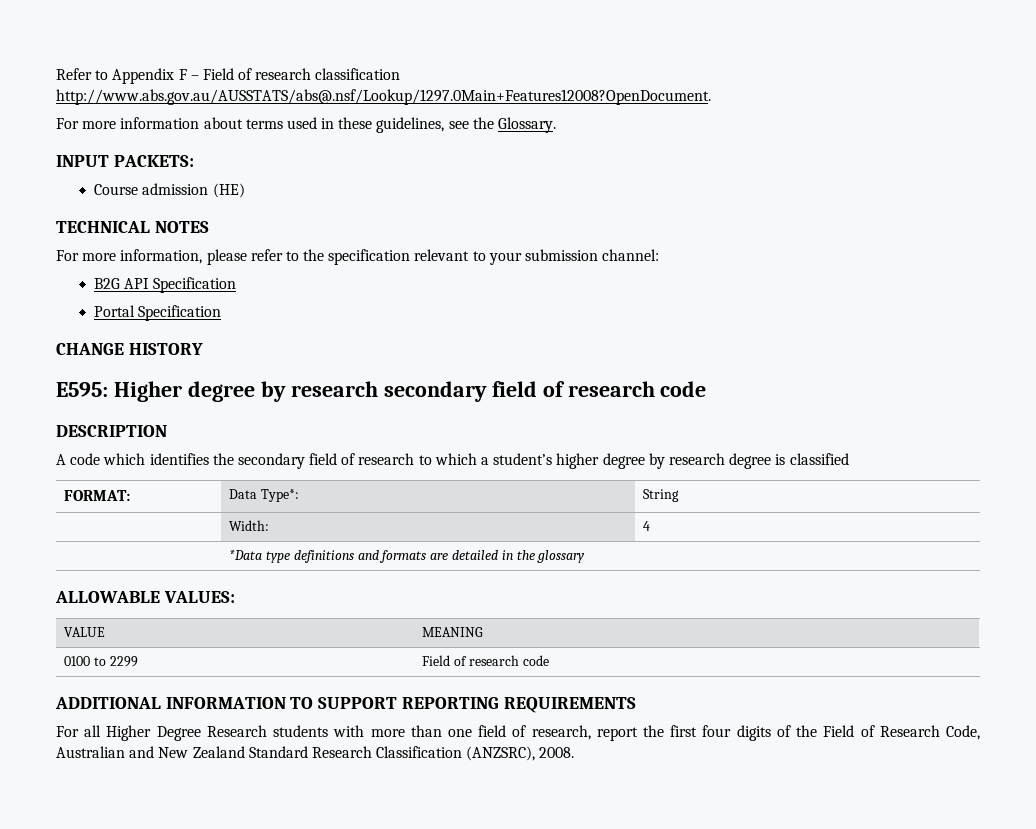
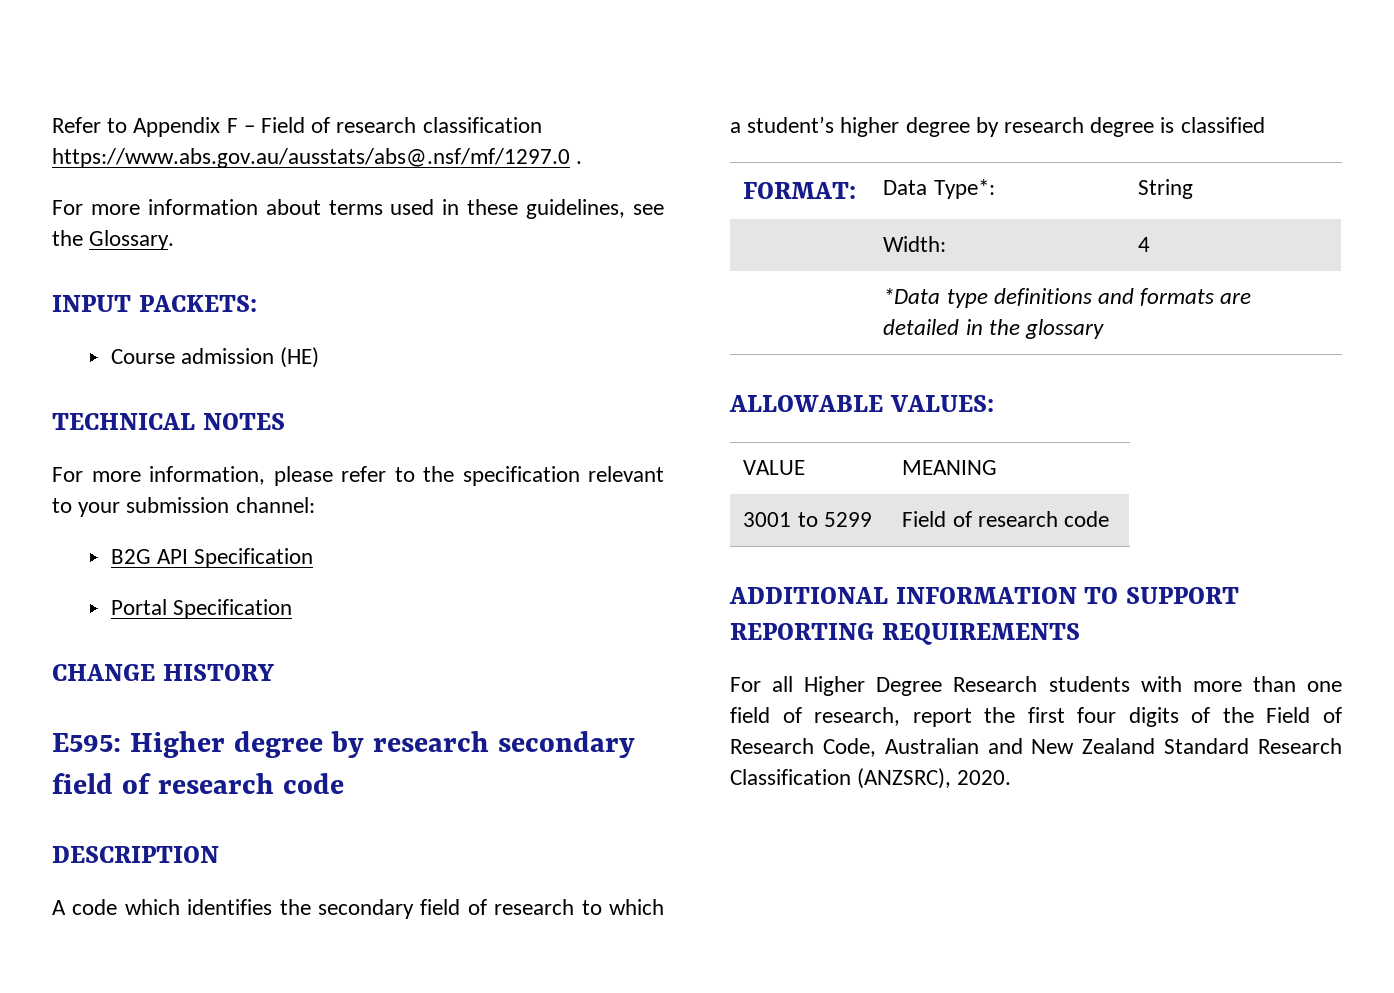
[56,89,711,105] http://www.abs.gov.au/AUSSTATS/abs@.nsf/Lookup/1297.0Main+Features12008?OpenDocument. -> [52,148,583,168] https://www.abs.gov.au/ausstats/abs@.nsf/mf/1297.0 .
[64,656,138,667] 0100 to 2299 -> [743,512,872,527] 3001 to 5299
[539,747,575,758] 2008. -> [957,770,1012,785] 2020.

